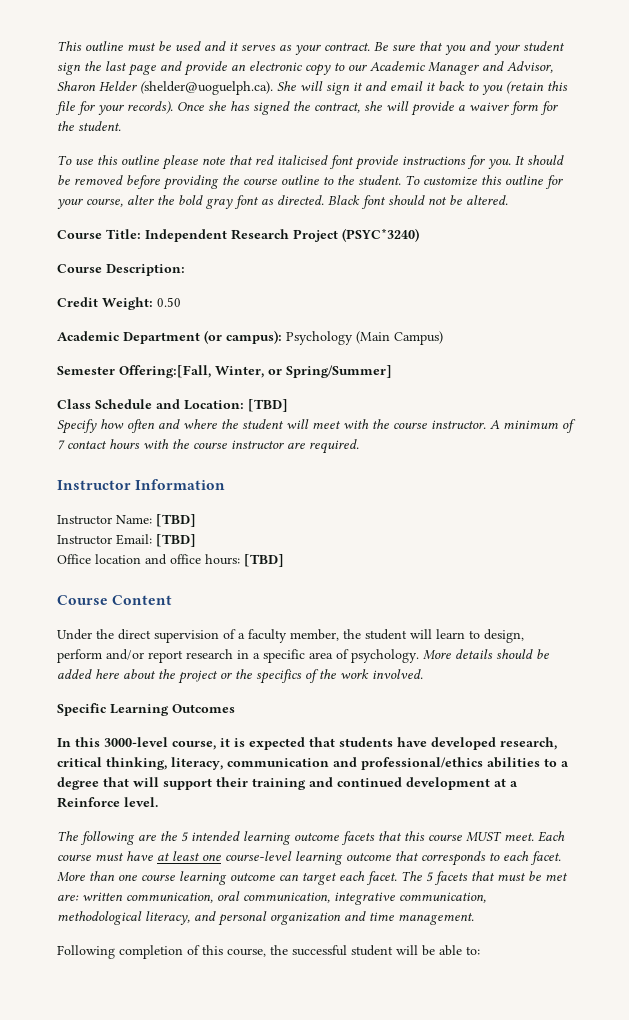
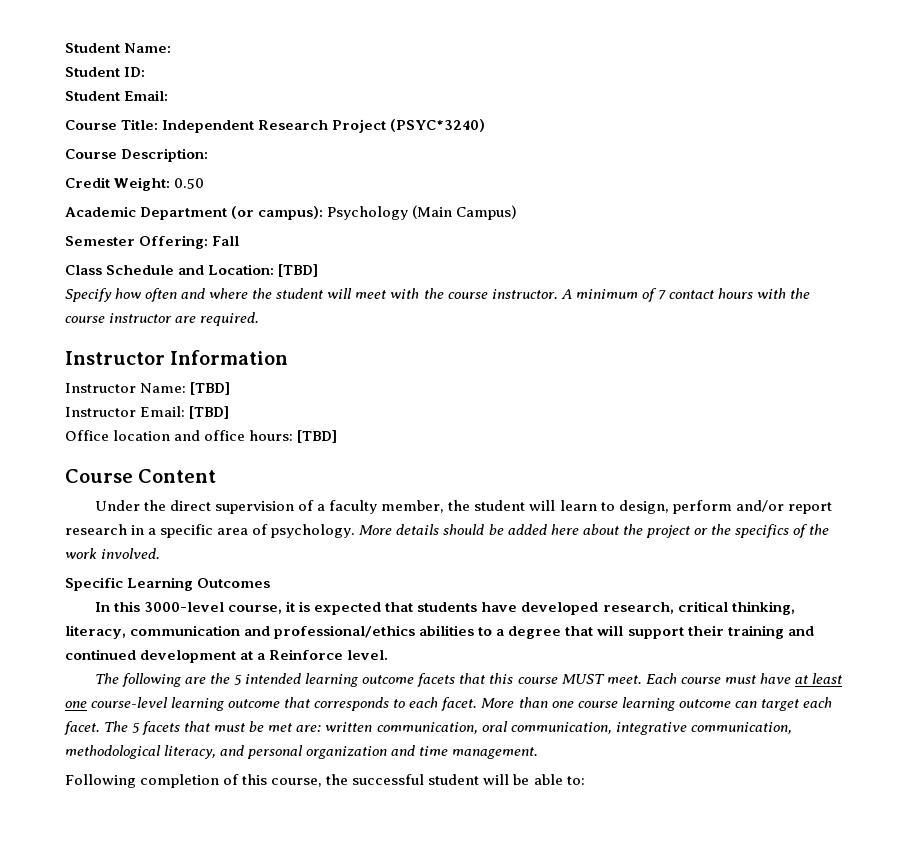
[57,41,565,55] [57,61,553,76] [57,81,568,95] [55,101,558,116] [57,121,121,131] [57,155,564,170] [57,175,563,190] [57,195,508,209] This outline must be used and it serves as your contract. Be sure that you and your student sign the last page and provide an electronic copy to our Academic Manager and Advisor, Sharon Helder (shelder@uoguelph.ca). She will sign it and email it back to you (retain this file for your records). Once she has signed the contract, she will provide a waiver form for the student. // To use this outline please note that red italicised font provide instructions for you. It should be removed before providing the course outline to the student. To customize this outline for your course, alter the bold gray font as directed. Black font should not be altered. -> [65,43,172,53] [65,67,146,77] [65,90,169,101] Student Name: // Student ID: // Student Email:
[119,365,392,378] Offering:[Fall, Winter, or Spring/Summer] -> [139,235,240,249] Offering: Fall

